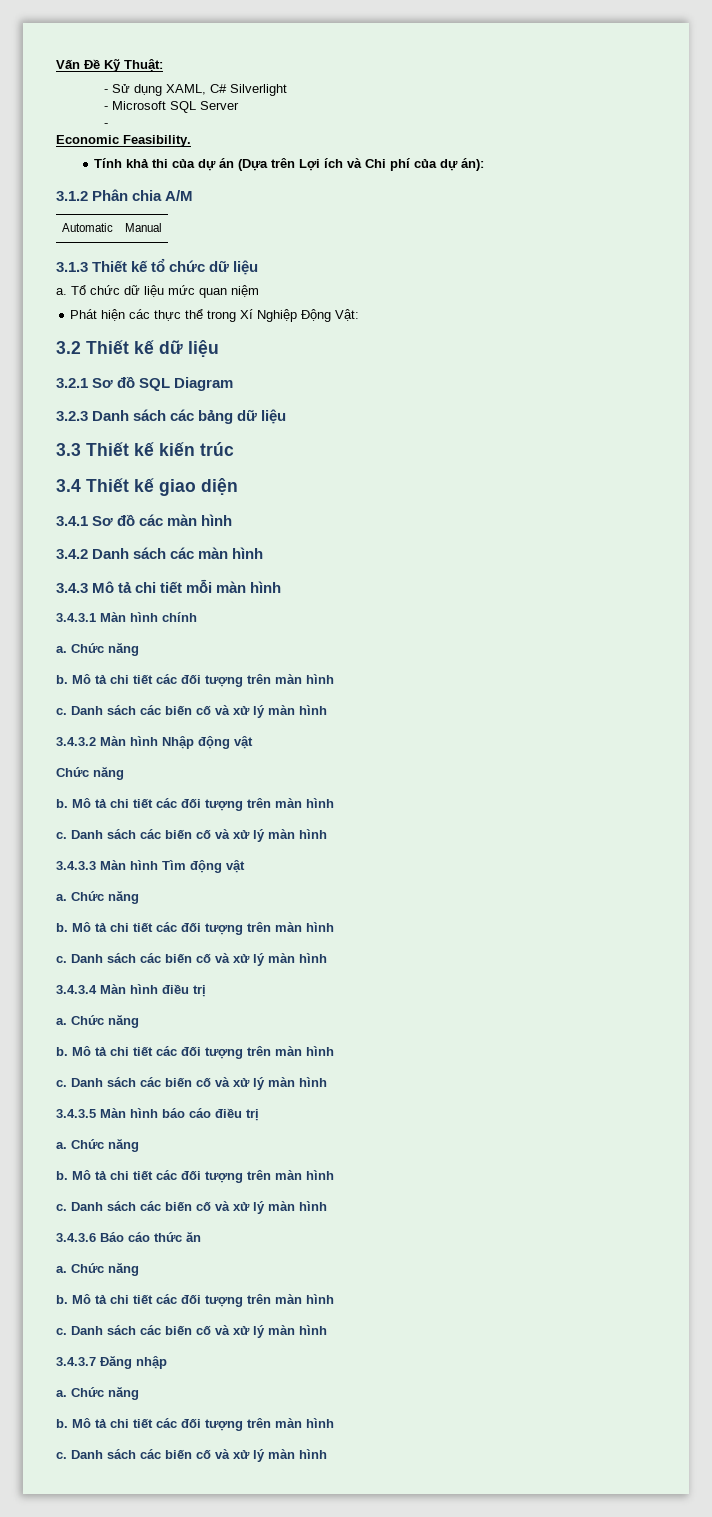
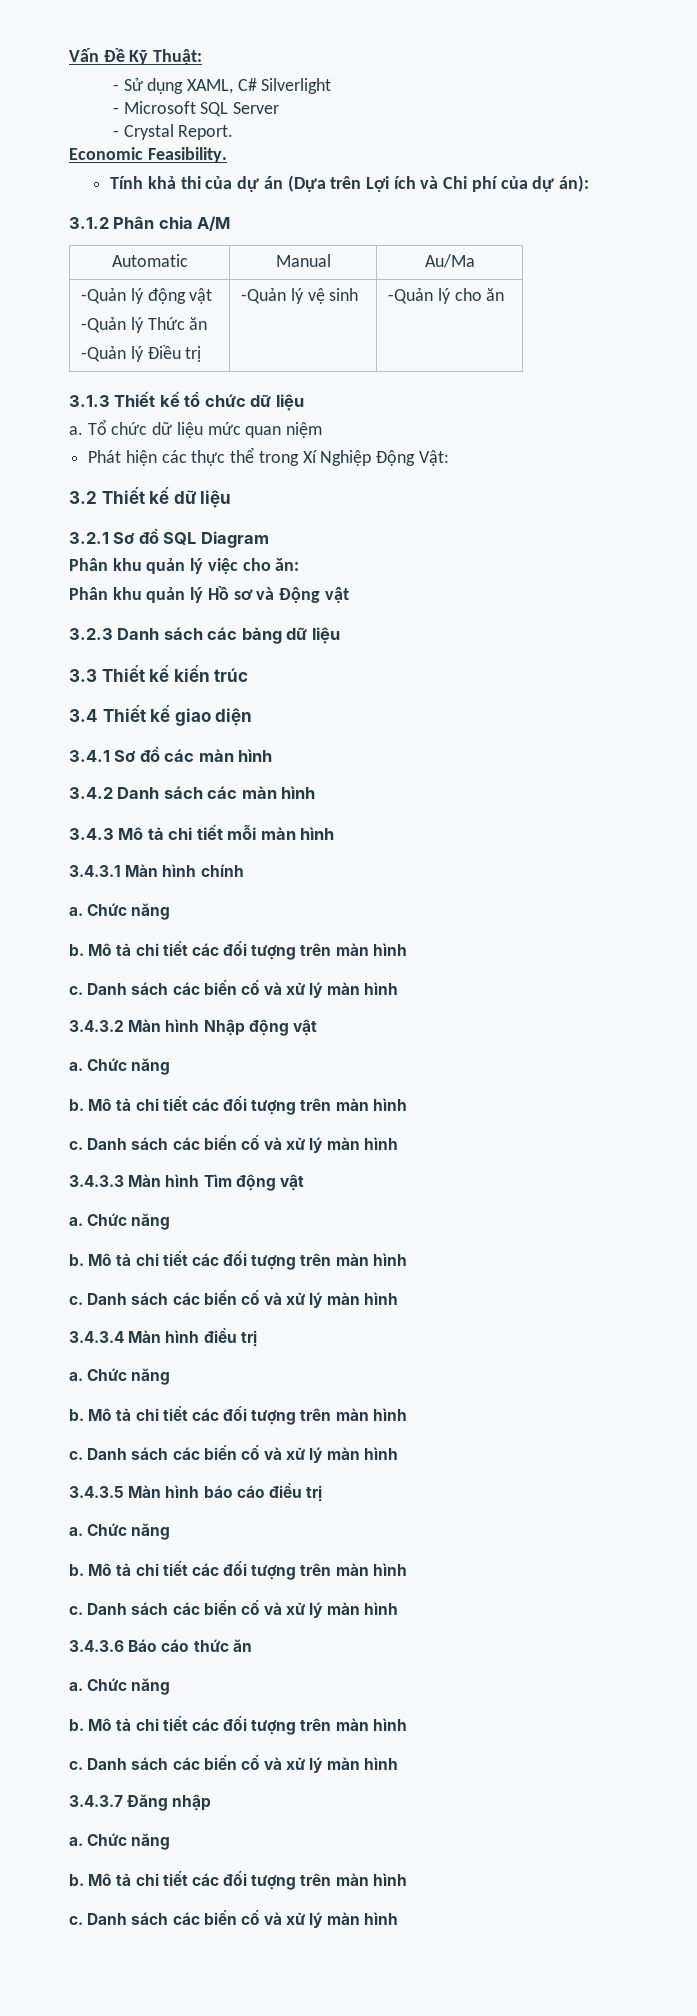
(108, 125) none -> [123,124,234,140] Crystal Report.
(162, 227) none -> [424,254,475,268] [81,288,213,304] [81,317,208,333] [81,345,202,362] [241,288,359,304] [388,288,505,304] | Au/Ma // -Quản lý động vật // -Quản lý Thức ăn // -Quản lý Điều trị | -Quản lý vệ sinh | -Quản lý cho ăn
(234, 384) none -> [69,558,300,574] [69,586,349,603] // Phân khu quản lý việc cho ăn: // Phân khu quản lý Hồ sơ và Động vật
(253, 742) none -> [69,1062,83,1071] a.

